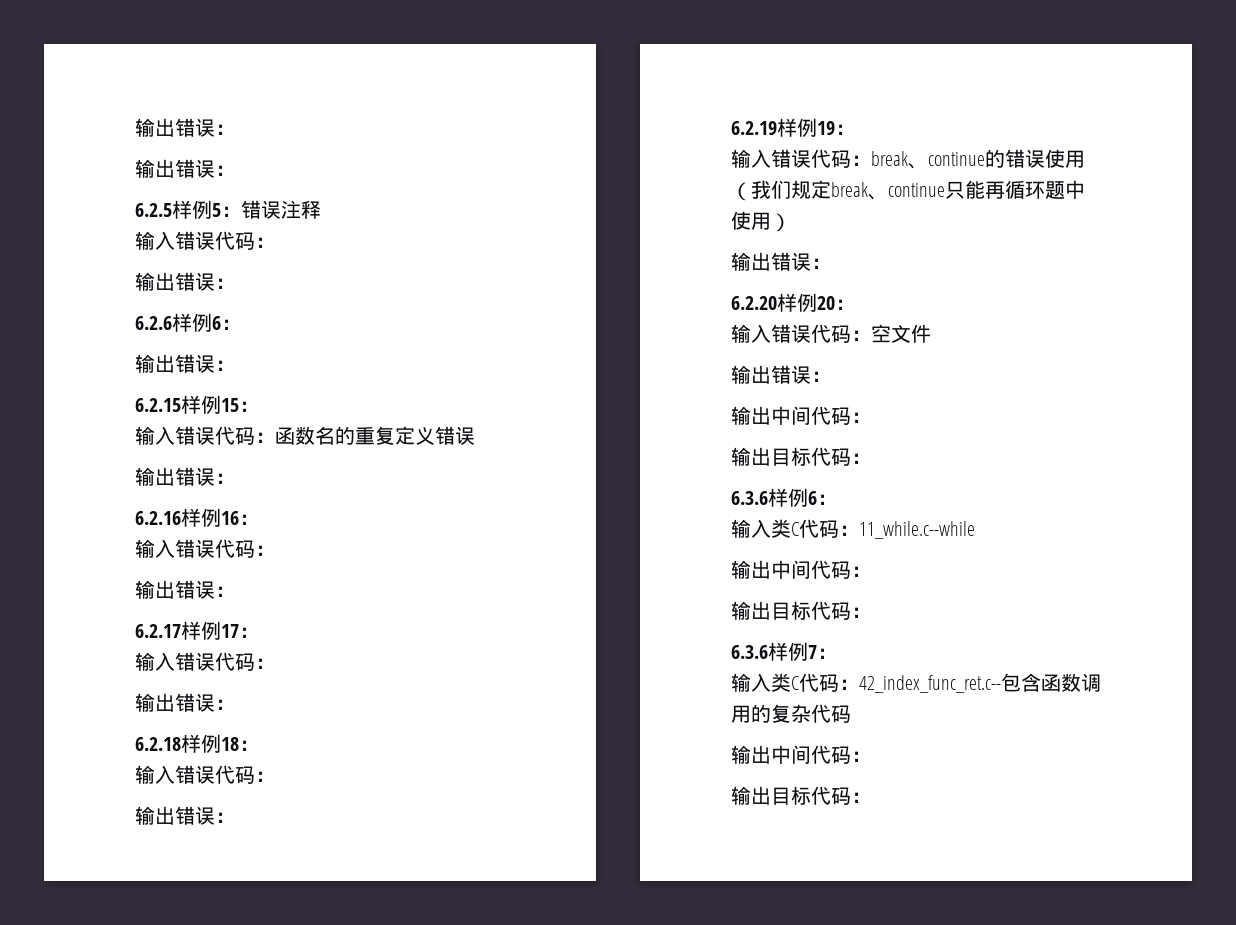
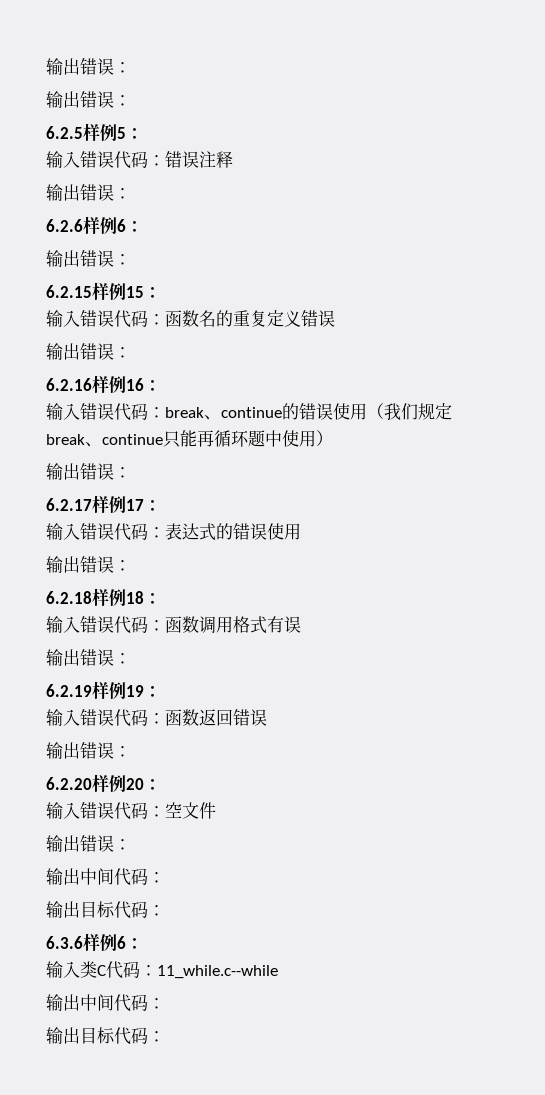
[241,200,321,219] [135,231,275,250] 错误注释 // 输入错误代码： -> [46,151,233,169] // 输入错误代码：错误注释
[135,580,235,599] [135,621,259,640] [135,652,275,671] [135,693,235,712] [135,734,259,753] [135,765,275,784] [135,806,235,825] [731,118,855,137] [731,149,871,168] // 输出错误： // 6.2.17样例17： // 输入错误代码： // 输出错误： // 6.2.18样例18： // 输入错误代码： // 输出错误： // 6.2.19样例19： // 输入错误代码： -> (165, 412) none
(831, 263) none -> [46,495,161,514] [46,523,301,541] [46,556,131,573] [46,588,161,607] [46,616,301,634] [46,649,131,666] [46,681,161,700] [46,709,267,727] [46,742,131,759] // 6.2.17样例17： // 输入错误代码：表达式的错误使用 // 输出错误： // 6.2.18样例18： // 输入错误代码：函数调用格式有误 // 输出错误： // 6.2.19样例19： // 输入错误代码：函数返回错误 // 输出错误：
[731,642,837,661] [731,673,1101,693] [731,704,851,723] [731,745,871,764] [731,786,871,805] // 6.3.6样例7： // 输入类C代码：42_index_func_ret.c--包含函数调用的复杂代码 // 输出中间代码： // 输出目标代码： -> (165, 1036) none

